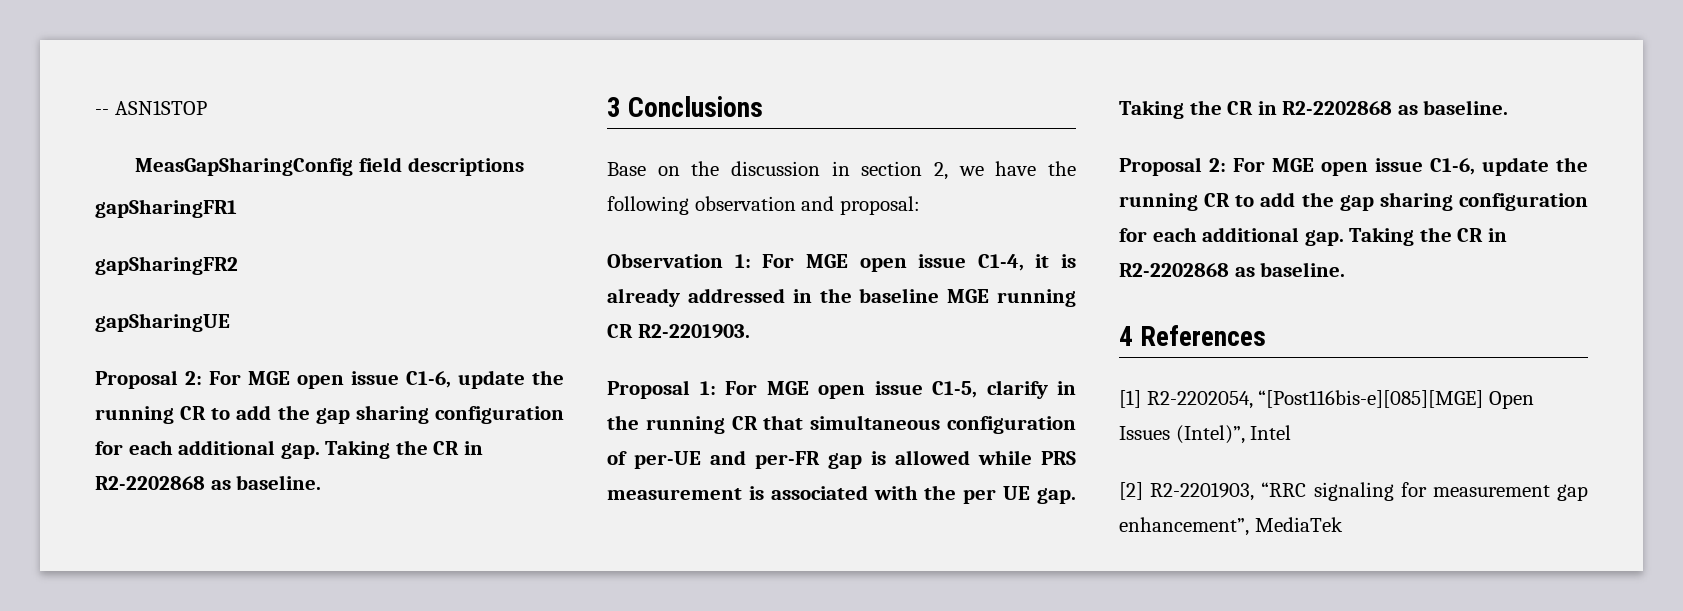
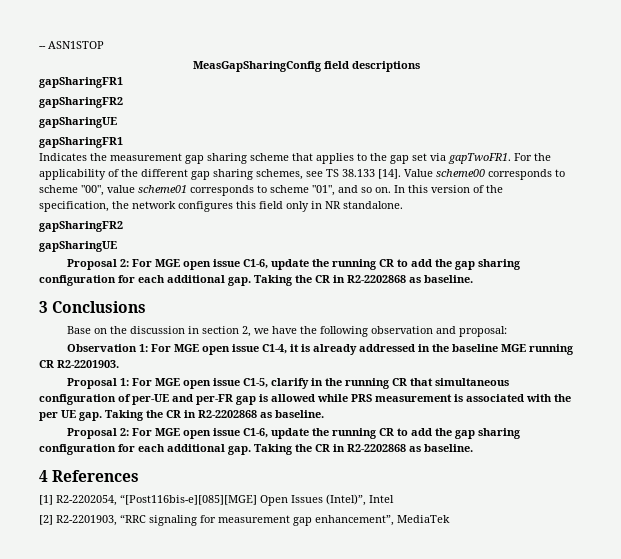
(230, 322) none -> [39,137,123,148] [39,153,551,164] [39,169,565,180] [39,185,503,196] [39,201,403,212] [39,221,123,232] [39,241,117,252] // gapSharingFR1 // Indicates the measurement gap sharing scheme that applies to the gap set via gapTwoFR1. For the applicability of the different gap sharing schemes, see TS 38.133 [14]. Value scheme00 corresponds to scheme "00", value scheme01 corresponds to scheme "01", and so on. In this version of the specification, the network configures this field only in NR standalone. // gapSharingFR2 // gapSharingUE

